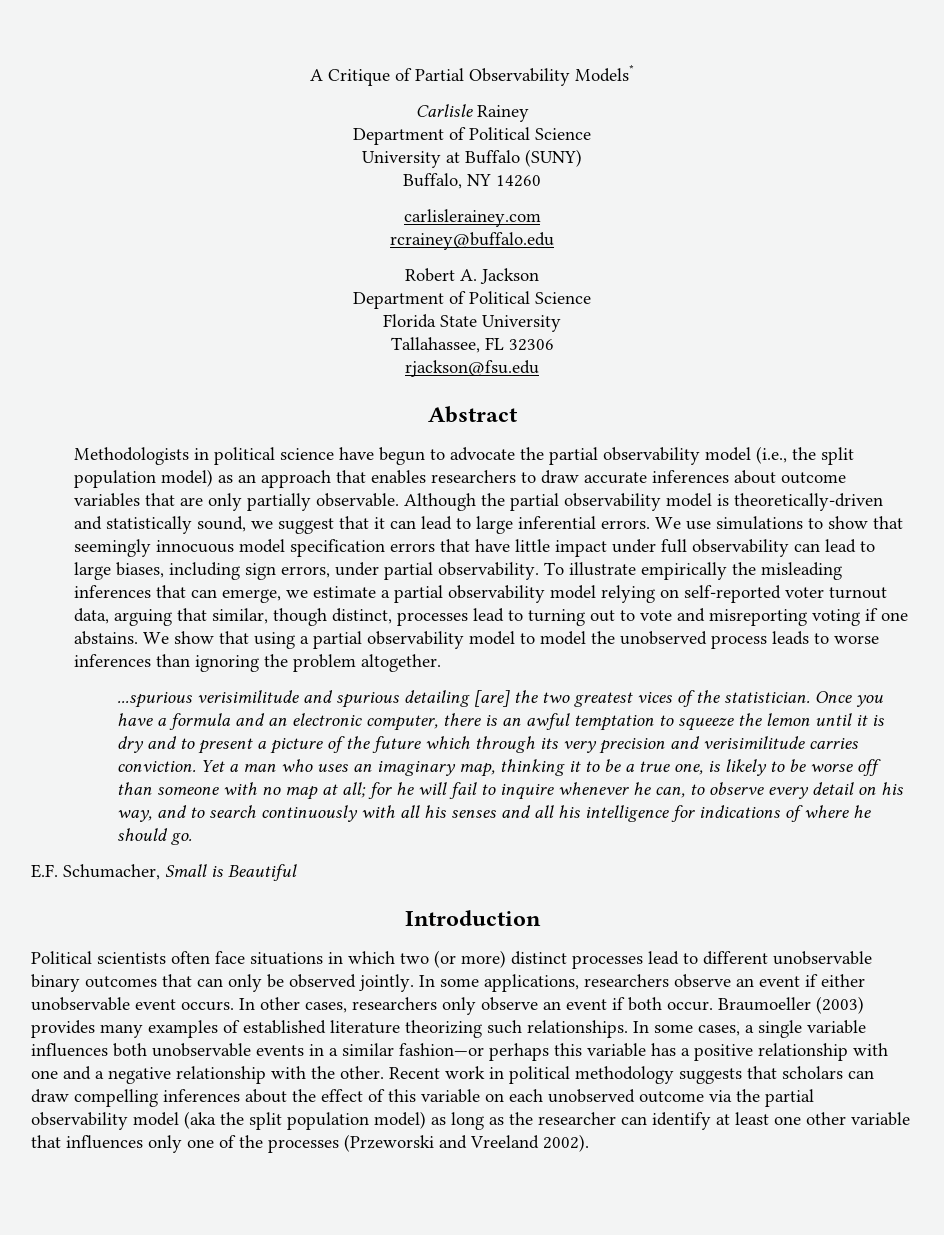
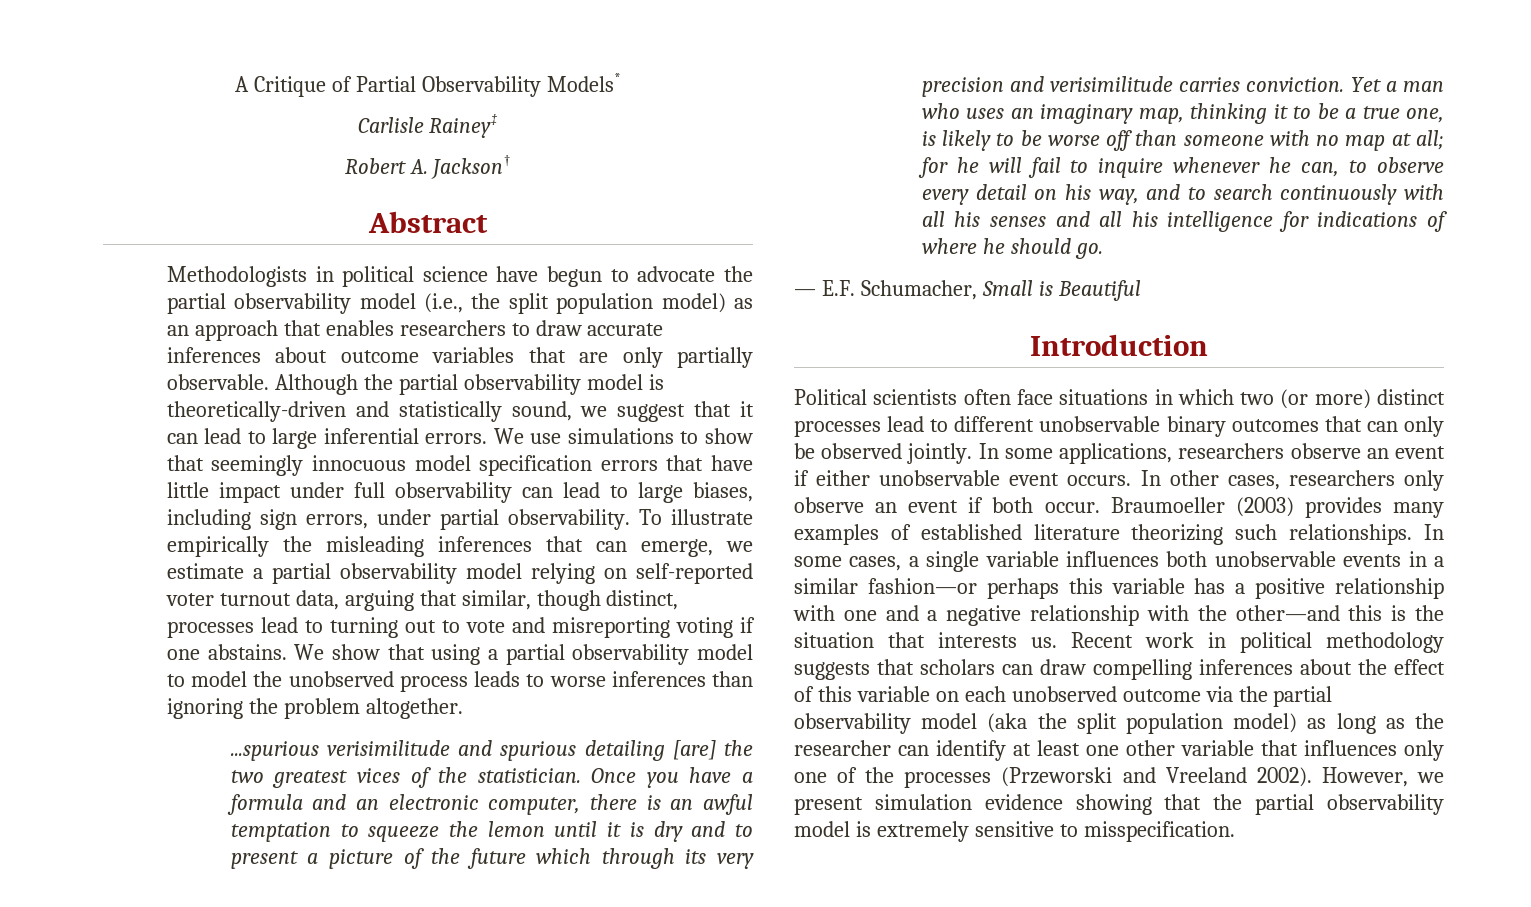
[476,105,529,122] [353,127,591,145] [362,149,582,168] [403,173,541,189] [403,209,541,227] [390,232,554,250] [405,268,539,284] [353,291,591,309] [383,314,561,332] [390,337,554,353] [405,360,539,377] Rainey // Department of Political Science // University at Buffalo (SUNY) // Buffalo, NY 14260 // carlislerainey.com // rcrainey@buffalo.edu // Robert A. Jackson // Department of Political Science // Florida State University // Tallahassee, FL 32306 // rjackson@fsu.edu -> [429,114,499,138] [344,155,512,179] Rainey‡ // Robert A. Jackson†
(192, 839) none -> [794,289,816,296] —
[340,1066,384,1079] other. -> [1235,605,1444,621] [794,632,1057,648] other—and this is the situation that interests us.
(589, 1143) none -> [1321,767,1444,787] [794,794,1445,815] [794,821,1235,842] However, we present simulation evidence showing that the partial observability model is extremely sensitive to misspecification.

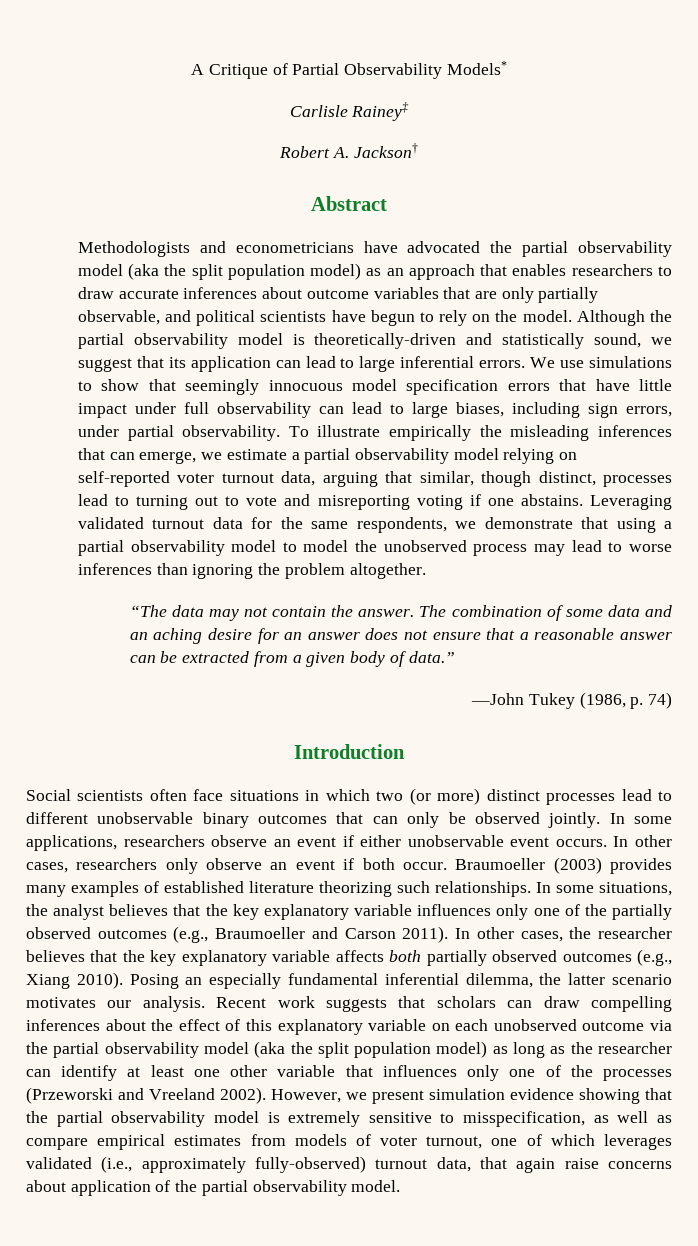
[315,266,754,287] [166,293,464,314] in political science have begun to advocate the partial observability model (i.e., -> [199,241,673,257] [77,263,160,280] and econometricians have advocated the partial observability model (aka
[166,374,269,390] observable. -> [77,310,572,326] observable, and political scientists have begun to rely on the model.
[740,401,754,417] it -> [168,356,271,372] its application
[294,644,380,660] We show -> [590,495,672,510] [77,517,573,533] Leveraging validated turnout data for the same respondents, we demonstrate
[474,671,521,687] leads -> [534,540,602,556] may lead
[230,740,753,761] [230,767,753,788] [226,794,754,815] [230,821,754,842] [230,848,754,869] [921,76,1444,97] [921,103,1444,124] [921,130,1444,151] [917,157,1444,178] [921,184,1444,205] [921,211,1447,232] [921,238,1103,259] [794,280,1141,301] ...spurious verisimilitude and spurious detailing [are] the two greatest vices of the statistician. Once you have a formula and an electronic computer, there is an awful temptation to squeeze the lemon until it is dry and to present a picture of the future which through its very precision and verisimilitude carries conviction. Yet a man who uses an imaginary map, thinking it to be a true one, is likely to be worse off than someone with no map at all; for he will fail to inquire whenever he can, to observe every detail on his way, and to search continuously with all his senses and all his intelligence for indications of where he should go. // — E.F. Schumacher, Small is Beautiful -> [129,605,673,621] [129,628,672,644] [129,651,455,667] [471,692,673,709] “The data may not contain the answer. The combination of some data and an aching desire for an answer does not ensure that a reasonable answer can be extracted from a given body of data.” // —John Tukey (1986, p. 74)
[794,389,867,405] Political -> [26,789,71,801] Social
[849,551,1444,572] [794,578,1444,599] [793,605,1444,626] [794,632,1444,653] cases, a single variable influences both unobservable events in a similar fashion—or perhaps this variable has a positive relationship with one and a negative relationship with the other—and this is the situation that interests us. Recent work in political methodology -> [599,882,672,896] [26,904,672,920] [26,926,673,943] [26,949,672,966] [26,972,672,989] [26,996,315,1012] situations, the analyst believes that the key explanatory variable influences only one of the partially observed outcomes (e.g., Braumoeller and Carson 2011). In other cases, the researcher believes that the key explanatory variable affects both partially observed outcomes (e.g., Xiang 2010). Posing an especially fundamental inferential dilemma, the latter scenario motivates our analysis. Recent work
(852, 694) none -> [277,1019,363,1035] explanatory
[1083,821,1235,842] misspecification. -> [463,1111,672,1127] [26,1134,672,1150] [26,1156,672,1173] [26,1180,401,1196] misspecification, as well as compare empirical estimates from models of voter turnout, one of which leverages validated (i.e., approximately fully-observed) turnout data, that again raise concerns about application of the partial observability model.

